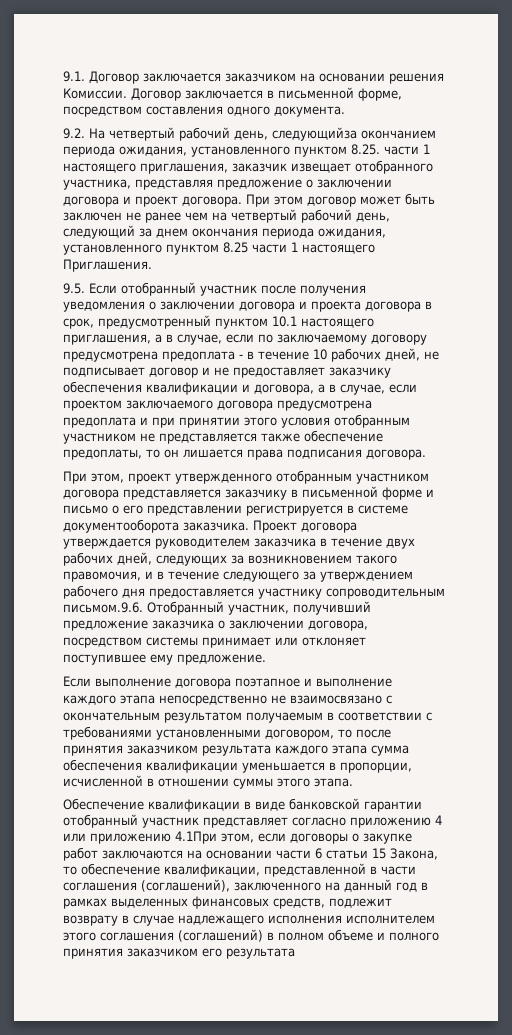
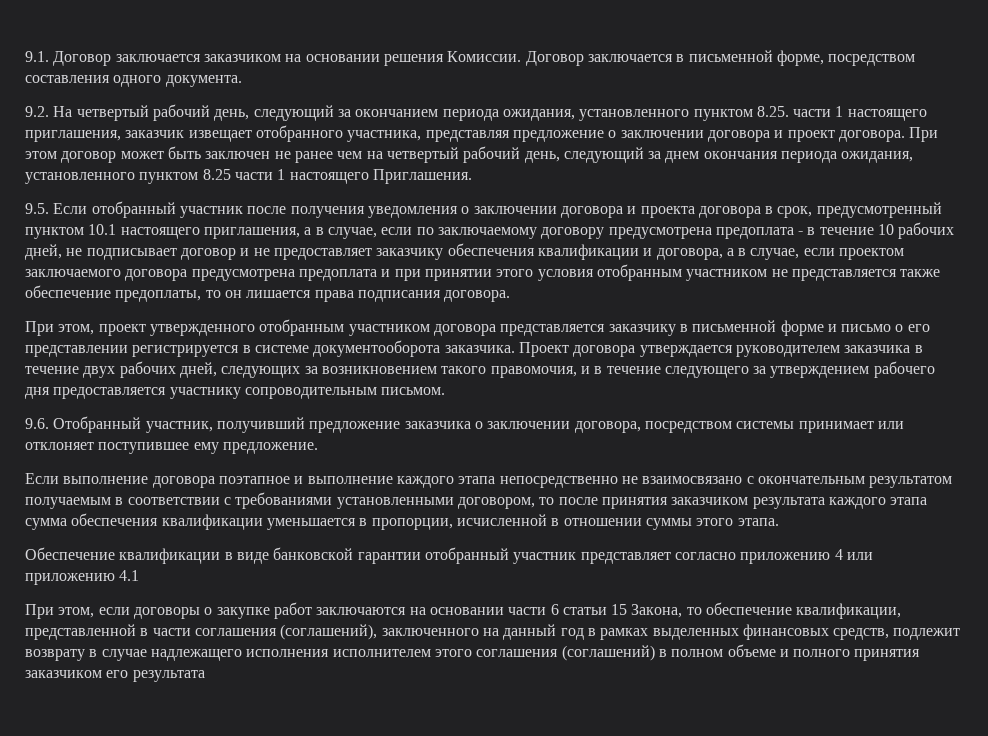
[272,127,357,141] следующийза -> [253,105,351,121] следующий за
[63,602,143,613] письмом.9.6. -> [381,387,446,395] [25,418,49,429] письмом. // 9.6.
[175,831,217,844] 4.1При -> [119,570,140,581] [25,604,54,619] 4.1 // При

